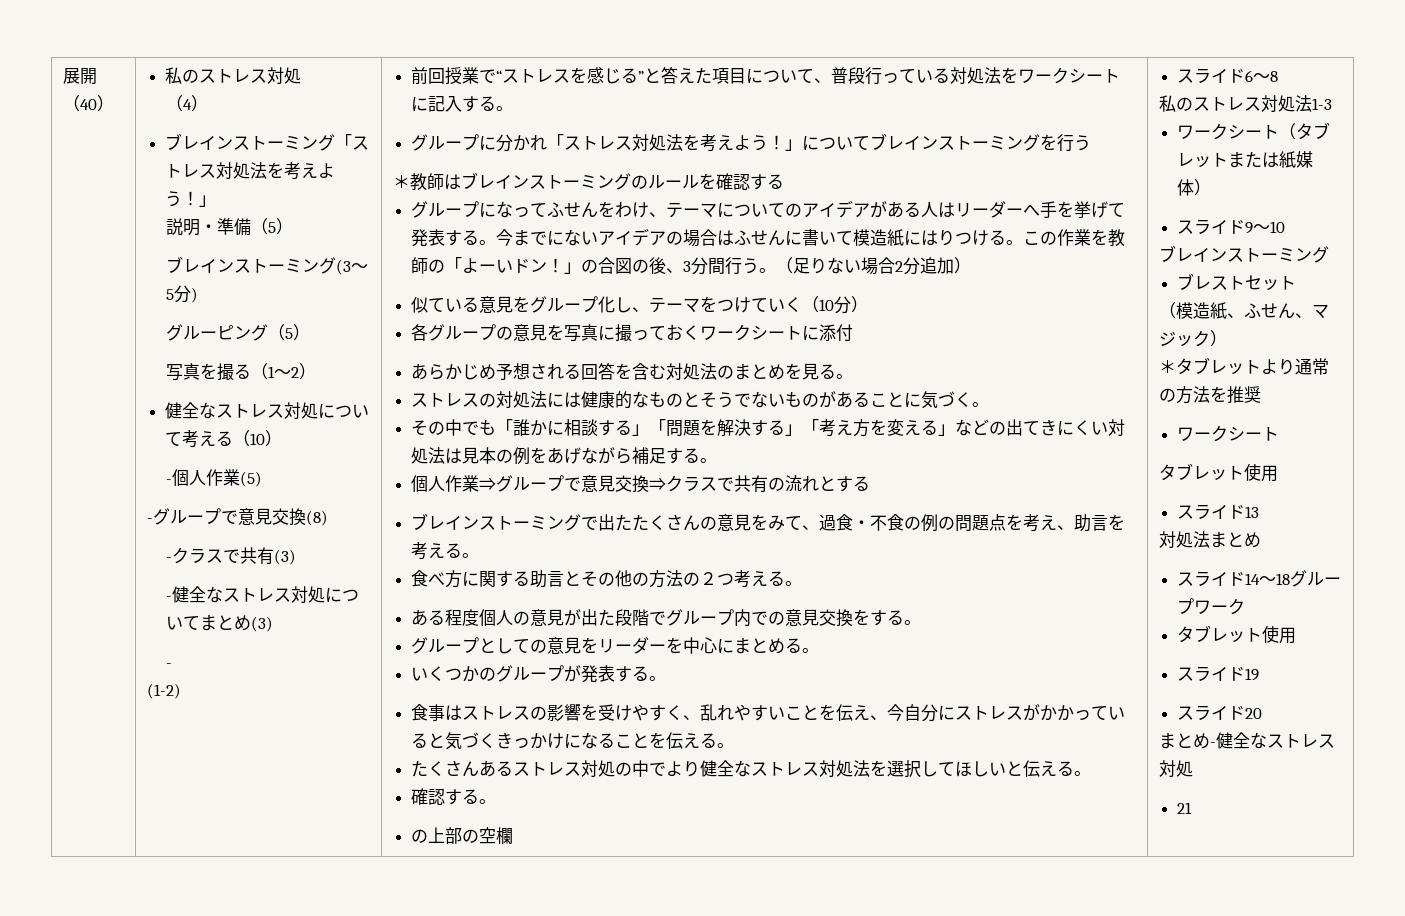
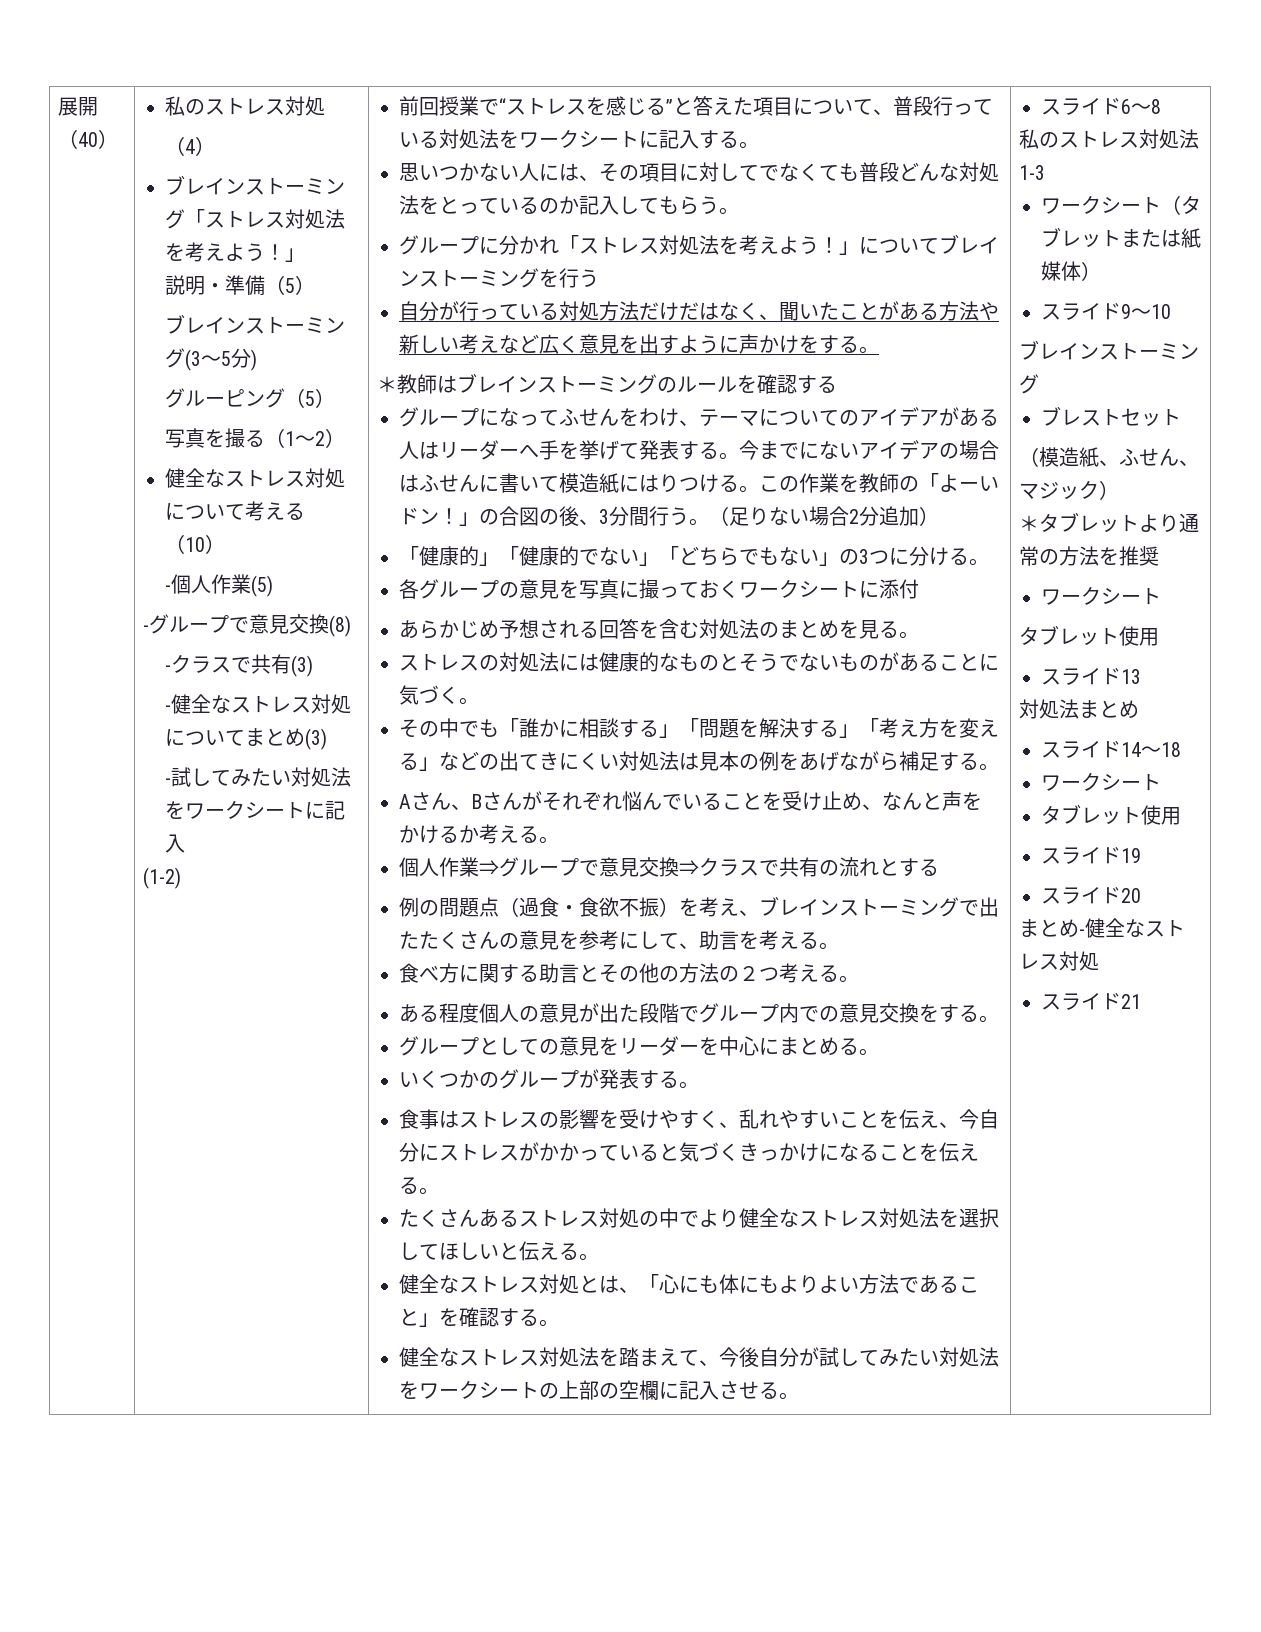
(172, 665) none -> [171,767,352,787] [165,800,346,820] [165,834,186,853] 試してみたい対処法をワークシートに記入
(514, 108) none -> [399,162,1000,182] [399,195,740,215] // 思いつかない人には、その項目に対してでなくても普段どんな対処法をとっているのか記入してもらう。
(1092, 143) none -> [399,301,1000,321] [399,334,880,354] // 自分が行っている対処方法だけだはなく、聞いたことがある方法や新しい考えなど広く意見を出すように声かけをする。
[411,296,869,314] 似ている意見をグループ化し、テーマをつけていく（10分） -> [399,546,990,566] 「健康的」「健康的でない」「どちらでもない」の3つに分ける。
(718, 460) none -> [399,791,983,811] [399,824,560,844] // Aさん、Bさんがそれぞれ悩んでいることを受け止め、なんと声をかけるか考える。
(871, 483) none -> [399,897,760,917] 例の問題点（過食・食欲不振）を考え、
[768,514,1058,532] みて、過食・不食の例の問題点を考え -> [579,930,680,950] 参考にして
[411,788,497,805] 確認する。 // -> [399,1274,980,1294] [399,1307,560,1327] [399,1347,1000,1367] [399,1380,540,1399] 健全なストレス対処とは、「心にも体にもよりよい方法であること」を確認する。 // 健全なストレス対処法を踏まえて、今後自分が試してみたい対処法をワークシート
(514, 835) none -> [659,1381,800,1400] に記入させる。
[1290,570,1342,587] [1177,598,1246,615] グループワーク -> [1041,772,1162,791] // ワークシート
(1193, 768) none -> [1041,993,1122,1010] スライド

